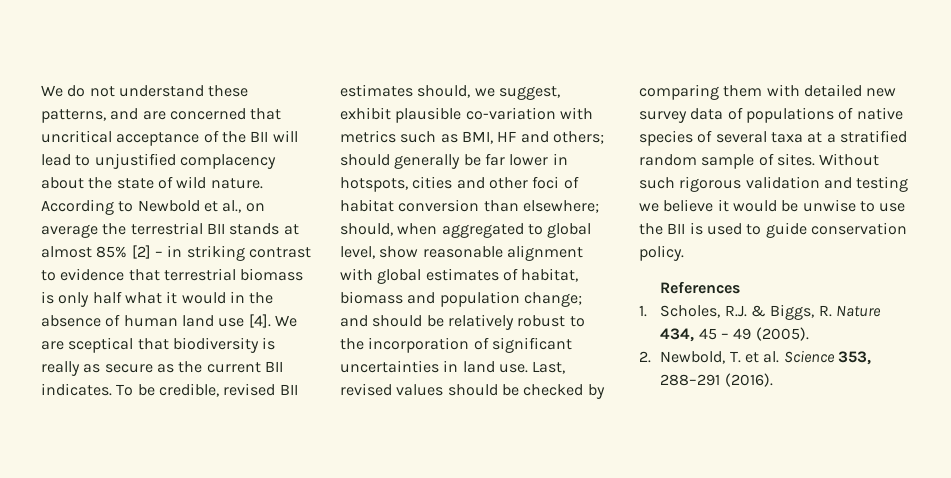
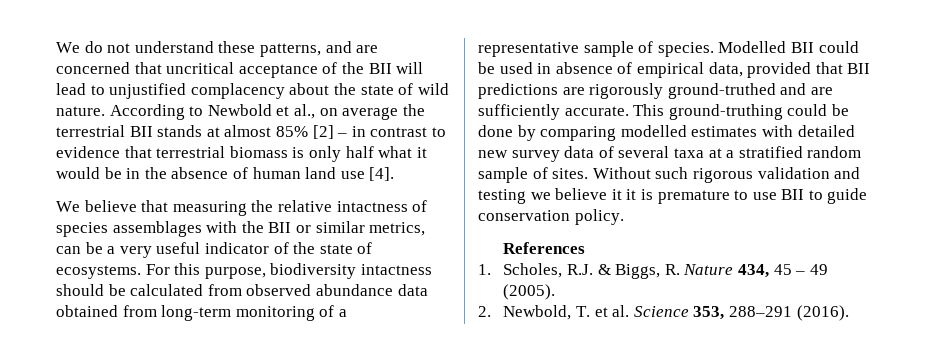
[186,245,245,261] striking -> (366, 131) none
(226, 298) none -> [104,167,122,179] be
[274,315,297,327] [41,337,276,353] [41,361,283,376] [41,383,298,397] [340,84,560,100] [340,107,593,123] [340,130,604,144] [340,153,568,169] [340,176,579,192] [340,199,599,213] [340,223,592,238] [340,245,583,261] [340,268,579,284] [340,291,582,307] [340,314,585,330] [340,337,572,353] [340,360,566,374] [340,383,605,399] [639,84,763,100] We are sceptical that biodiversity is really as secure as the current BII indicates. To be credible, revised BII estimates should, we suggest, exhibit plausible co-variation with metrics such as BMI, HF and others; should generally be far lower in hotspots, cities and other foci of habitat conversion than elsewhere; should, when aggregated to global level, show reasonable alignment with global estimates of habitat, biomass and population change; and should be relatively robust to the incorporation of significant uncertainties in land use. Last, revised values should be checked by comparing them -> [56,200,428,216] [56,221,426,237] [56,242,373,258] [56,263,432,279] [56,284,428,296] [56,305,347,321] [478,41,859,57] [478,62,871,78] [478,83,833,99] [478,104,849,120] [478,125,758,141] // We believe that measuring the relative intactness of species assemblages with the BII or similar metrics, can be a very useful indicator of the state of ecosystems. For this purpose, biodiversity intactness should be calculated from observed abundance data obtained from long-term monitoring of a representative sample of species. Modelled BII could be used in absence of empirical data, provided that BII predictions are rigorously ground-truthed and are sufficiently accurate. This ground-truthing could be done by comparing modelled estimates
[745,107,903,123] [639,130,713,146] populations of native species of -> (614, 152) none
[732,199,906,212] [639,222,742,235] would be unwise to use the BII is used -> [626,189,805,204] it is premature to use BII

